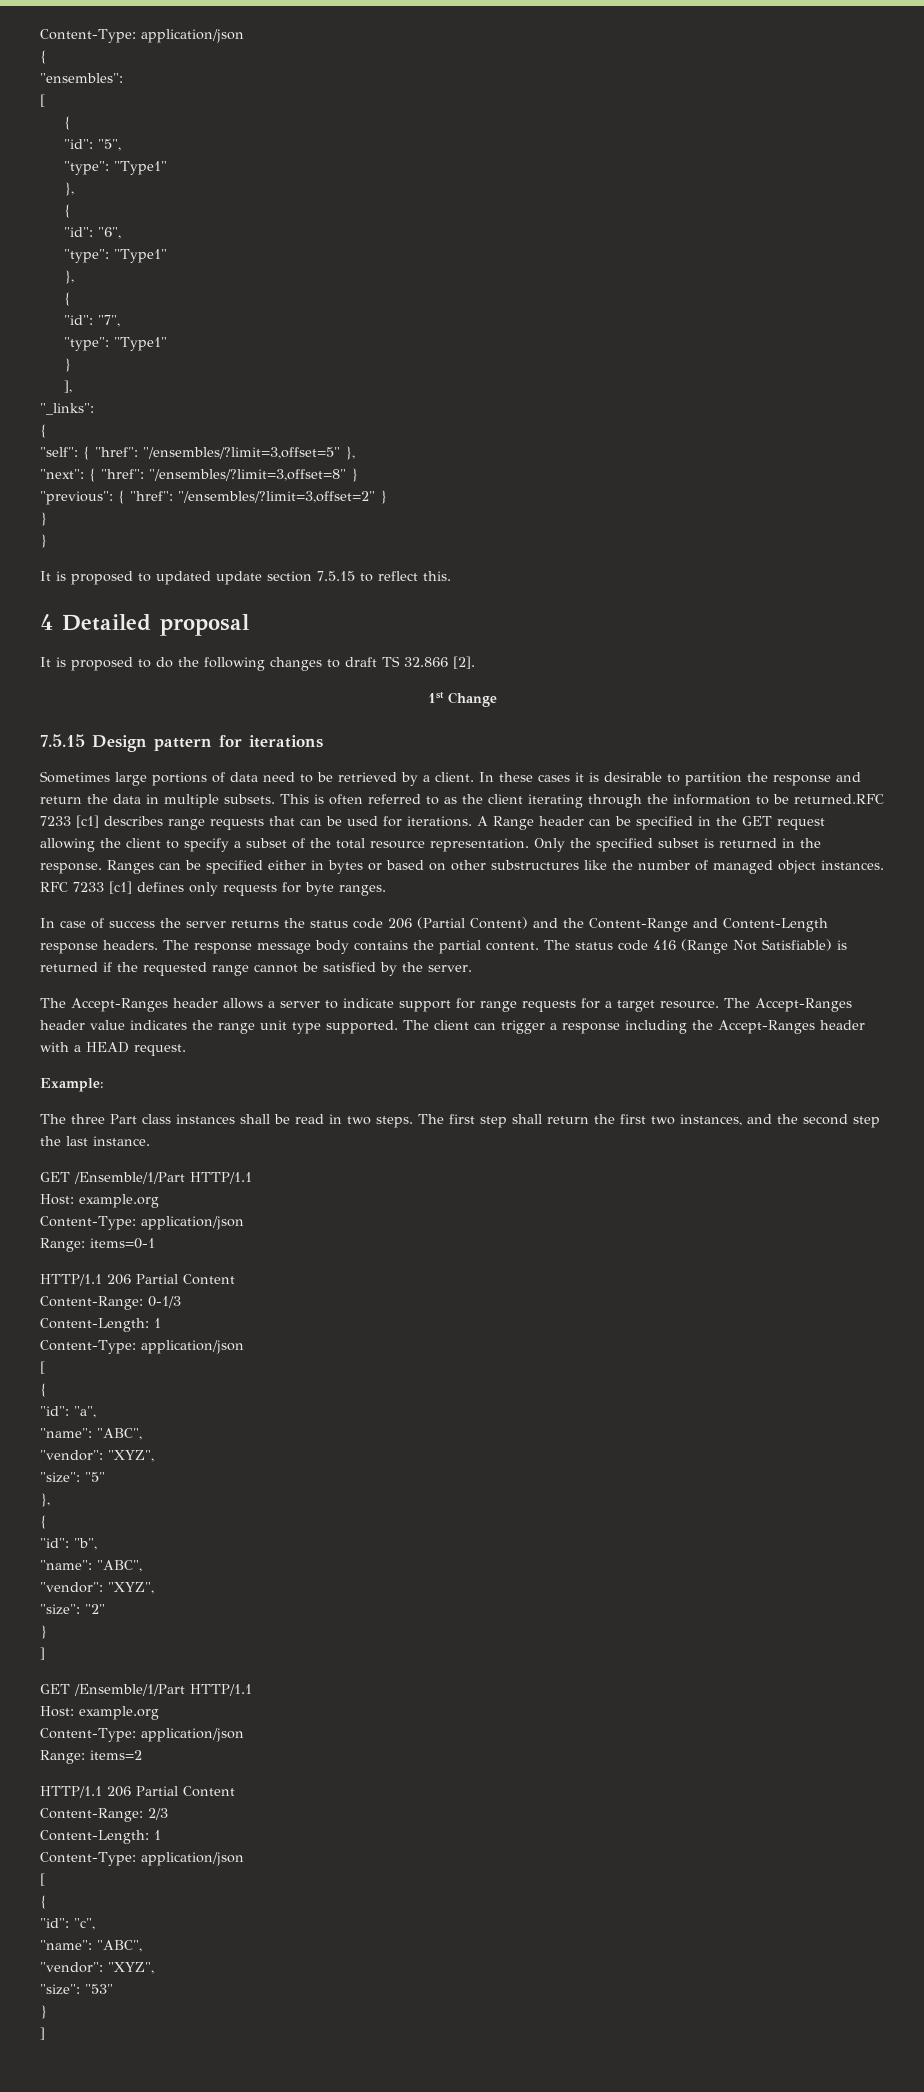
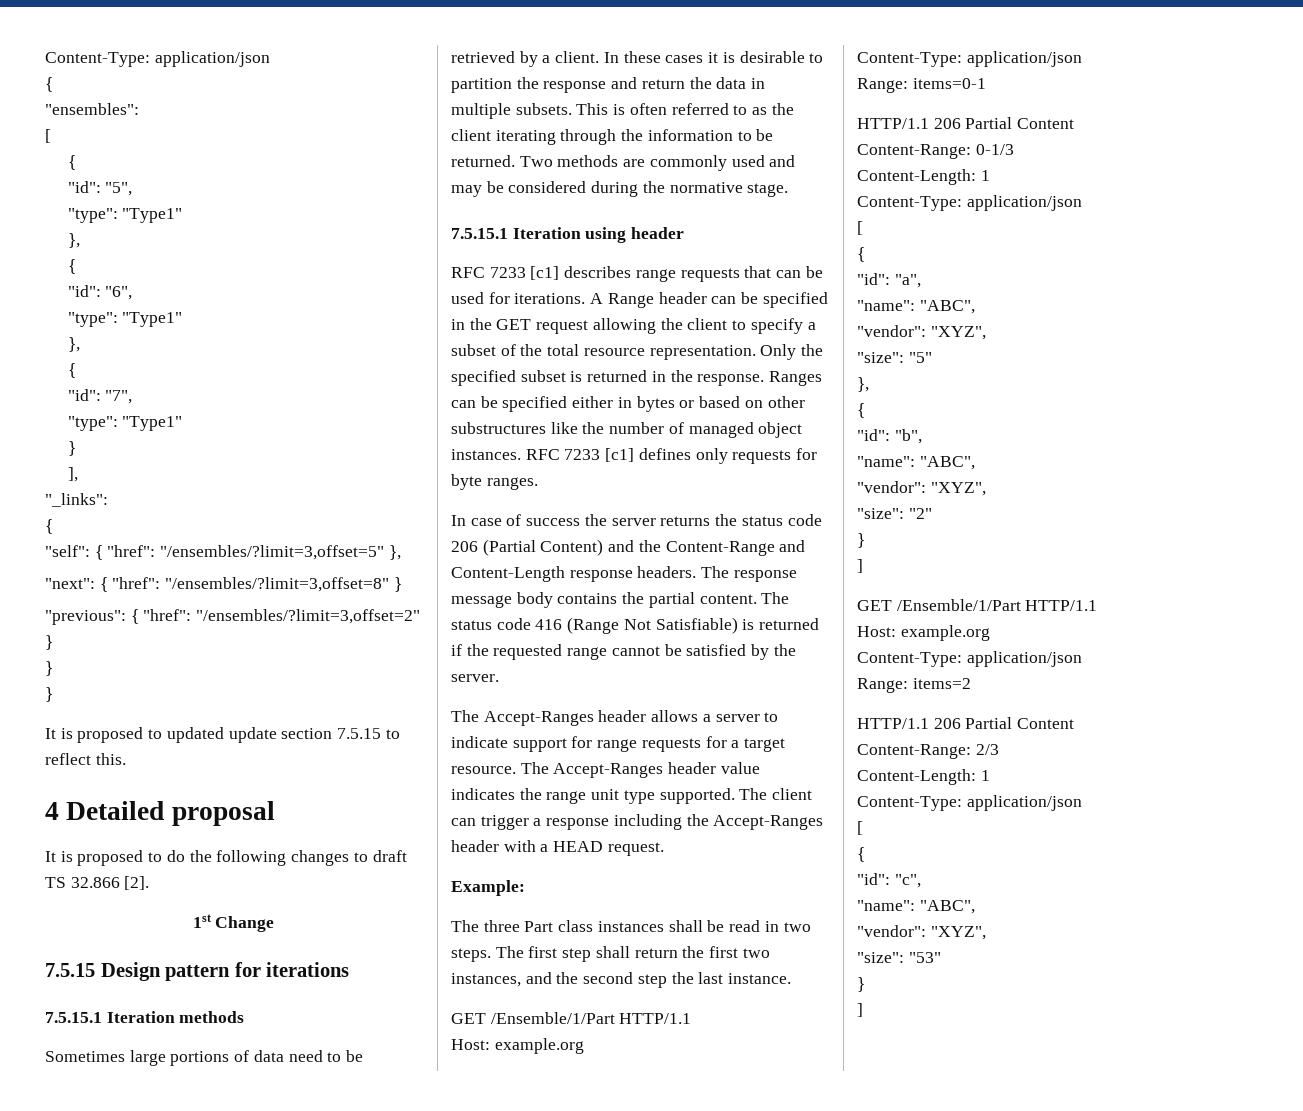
(323, 741) none -> [45,1011,245,1023] // 7.5.15.1 Iteration methods
[794,794,884,804] returned.RFC -> [451,155,796,171] [451,181,789,197] [451,227,685,243] [451,267,485,278] returned. Two methods are commonly used and may be considered during the normative stage. // 7.5.15.1 Iteration using header // RFC

